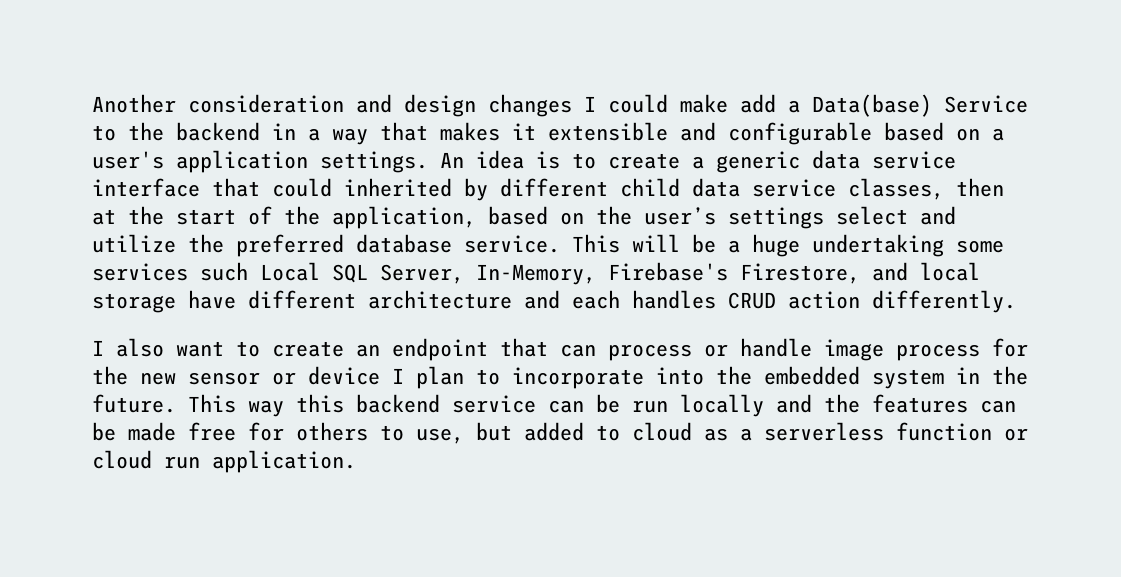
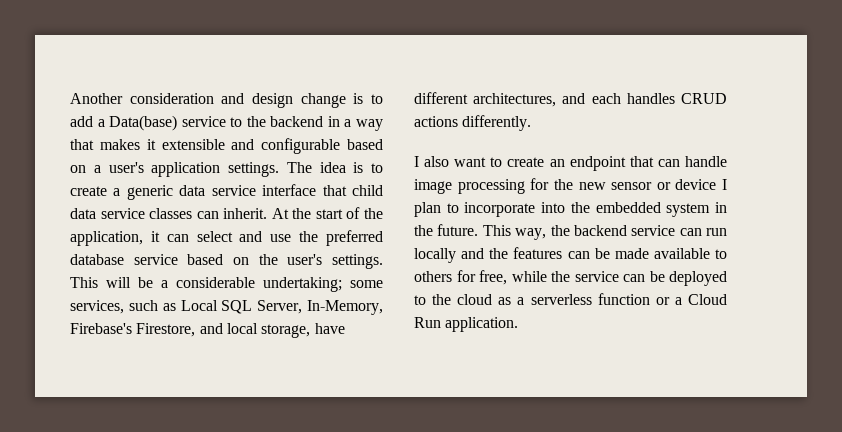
[488,94,728,117] changes I could make -> [300,93,383,108] change is to
[944,95,1028,113] Service -> [181,116,226,127] service
[440,152,464,168] An -> [286,162,312,173] The
[272,178,1004,201] [92,209,116,225] could inherited by different child data service classes, then at -> [352,185,383,196] [70,208,289,219] child data service classes can inherit. At
[488,206,956,229] [92,234,1004,257] [92,262,248,281] based on the user’s settings select and utilize the preferred database service. This will be a huge undertaking some services such -> [150,230,383,246] [70,254,383,269] [70,277,383,292] [70,300,176,314] it can select and use the preferred database service based on the user's settings. This will be a considerable undertaking; some services, such as
[92,293,176,313] storage -> [261,324,311,338] storage,
[368,290,512,309] architecture -> [473,93,557,107] architectures,
[788,291,860,309] action -> [414,116,458,127] actions
[608,344,728,361] process or -> (680, 163) none
[896,344,980,361] process -> [457,179,525,194] processing
[248,394,344,417] way this -> [515,225,570,240] way, the
[596,394,620,413] be -> (702, 232) none
[188,422,620,444] free for others to use, but added to -> [653,248,727,259] [414,270,727,286] [414,294,452,305] available to others for free, while the service can be deployed to the
[92,450,200,469] cloud run -> [674,294,727,305] [414,317,441,328] a Cloud Run

